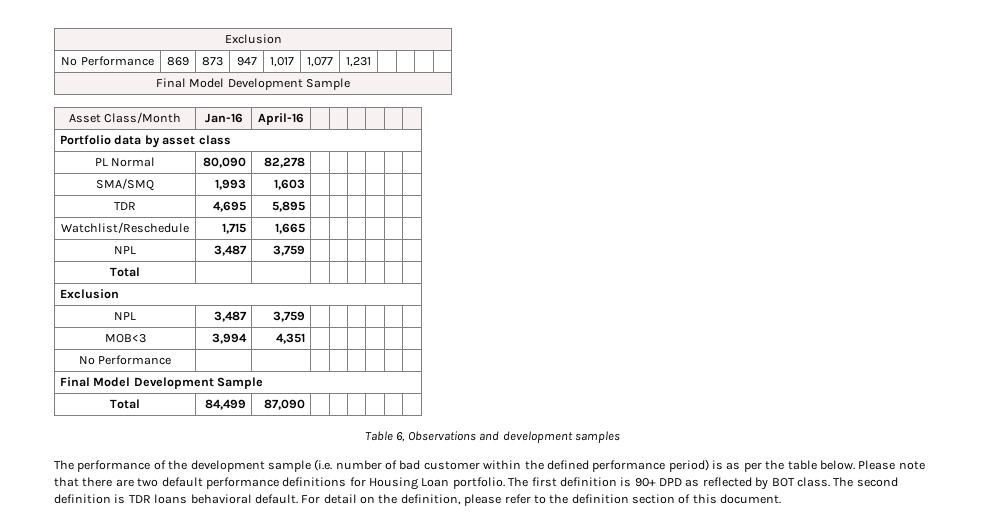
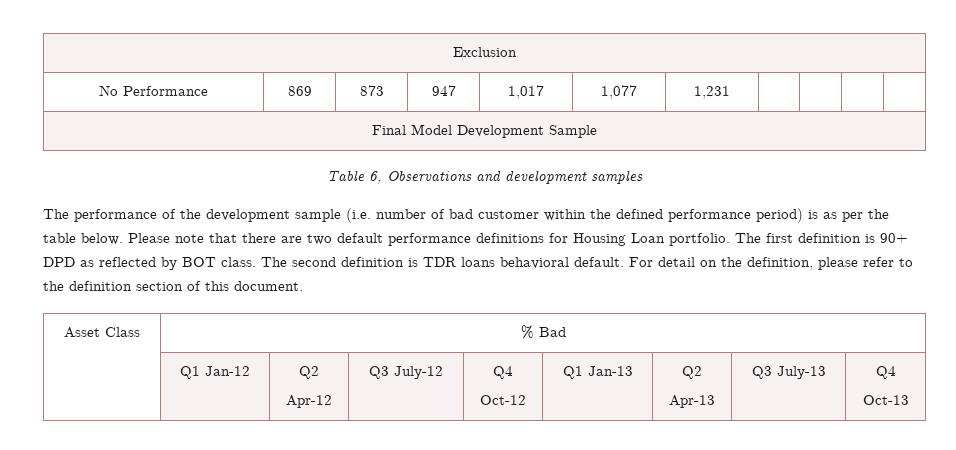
[68,112,182,123] [204,113,243,123] [258,113,304,125] [60,135,231,148] [94,157,156,167] [202,157,246,168] [263,157,305,168] [96,178,154,191] [214,179,246,190] [273,179,305,190] [114,202,136,210] [212,201,246,212] [271,201,305,212] [61,222,189,233] [221,223,246,234] [274,223,305,234] [114,246,136,254] [213,245,246,256] [272,245,305,256] [110,267,140,277] [60,289,120,299] [114,312,136,320] [213,311,246,322] [272,311,305,322] [104,334,146,343] [211,333,247,344] [275,333,305,344] [78,355,172,365] [60,377,264,389] [110,399,140,409] [204,399,246,410] [263,399,305,410] // Asset Class/Month | Jan-16 | April-16 | | | | | | // Portfolio data by asset class // PL Normal | 80,090 | 82,278 | | | | | | // SMA/SMQ | 1,993 | 1,603 | | | | | | // TDR | 4,695 | 5,895 | | | | | | // Watchlist/Reschedule | 1,715 | 1,665 | | | | | | // NPL | 3,487 | 3,759 | | | | | | // Total | | | | | | | | // Exclusion // NPL | 3,487 | 3,759 | | | | | | // MOB<3 | 3,994 | 4,351 | | | | | | // No Performance | | | | | | | | // Final Model Development Sample // Total | 84,499 | 87,090 | | | | | | -> (597, 131) none
(782, 499) none -> [64,327,140,338] [520,325,566,339] [180,366,250,379] [299,366,319,379] [286,395,332,408] [369,366,443,379] [493,366,513,379] [480,395,526,405] [562,366,633,379] [682,366,702,379] [669,395,715,408] [751,366,826,379] [875,366,896,379] [862,395,909,405] // Asset Class | % Bad // | Q1 Jan-12 | Q2 // Apr-12 | Q3 July-12 | Q4 // Oct-12 | Q1 Jan-13 | Q2 // Apr-13 | Q3 July-13 | Q4 // Oct-13

